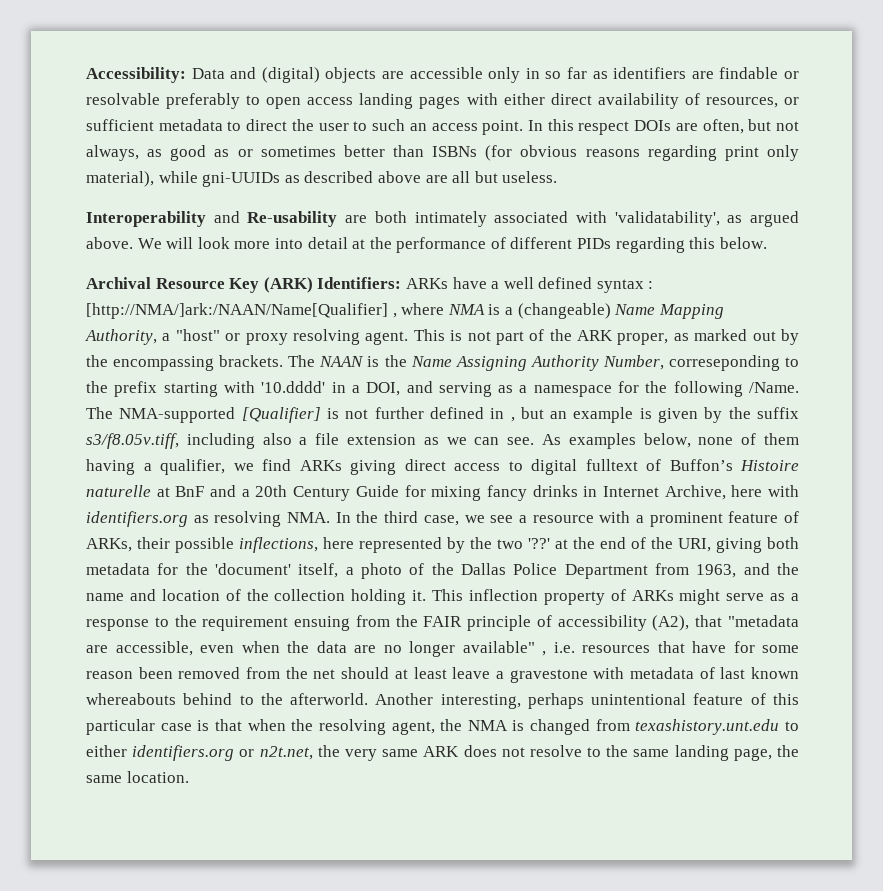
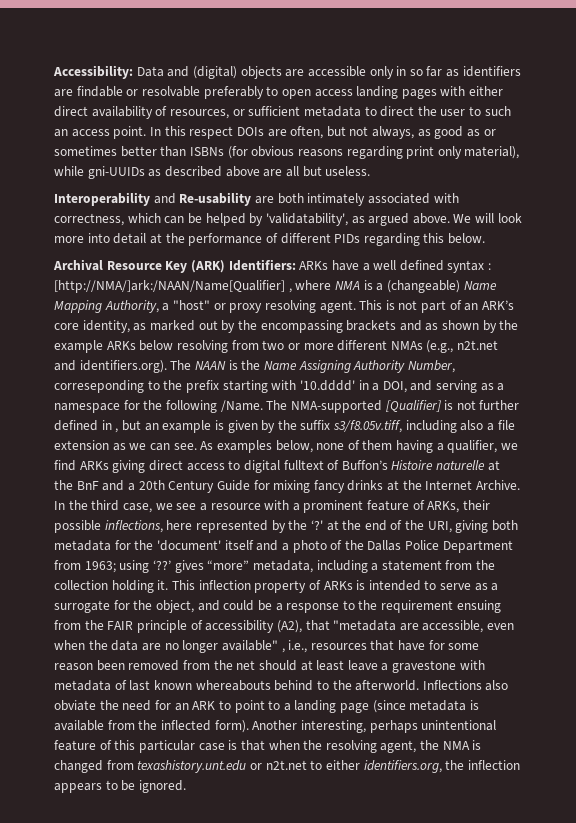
(607, 217) none -> [54,213,264,226] correctness, which can be helped by
[549,329,669,345] the ARK proper, -> [464,300,515,311] [54,320,130,333] an ARK’s core identity,
[219,355,284,367] brackets. -> [346,320,519,333] [54,340,499,353] [54,360,167,373] brackets and as shown by the example ARKs below resolving from two or more different NMAs (e.g., n2t.net and identifiers.org).
(170, 492) none -> [54,480,73,490] the
[583,485,799,500] [86,511,331,527] in Internet Archive, here with identifiers.org as resolving NMA. -> [387,480,521,491] at the Internet Archive.
[497,538,550,549] two '??' -> [310,520,323,530] ‘?'
[298,563,339,578] itself, -> [224,540,279,551] itself and
[696,563,799,578] [86,589,241,601] 1963, and the name and location of -> [84,560,473,573] 1963; using ‘??’ gives “more” metadata, including a statement from
[679,589,786,605] might serve as -> [356,580,499,591] [54,600,272,613] is intended to serve as a surrogate for the object, and could be
[553,642,575,653] i.e. -> [288,640,308,653] i.e.,
(369, 699) none -> [422,680,509,691] [54,700,480,713] [54,720,249,733] Inflections also obviate the need for an ARK to point to a landing page (since metadata is available from the inflected form).
[785,721,799,731] [86,745,799,761] [86,771,189,783] to either identifiers.org or n2t.net, the very same ARK does not resolve to the same landing page, the same location. -> [249,760,520,773] [54,780,186,793] or n2t.net to either identifiers.org, the inflection appears to be ignored.

